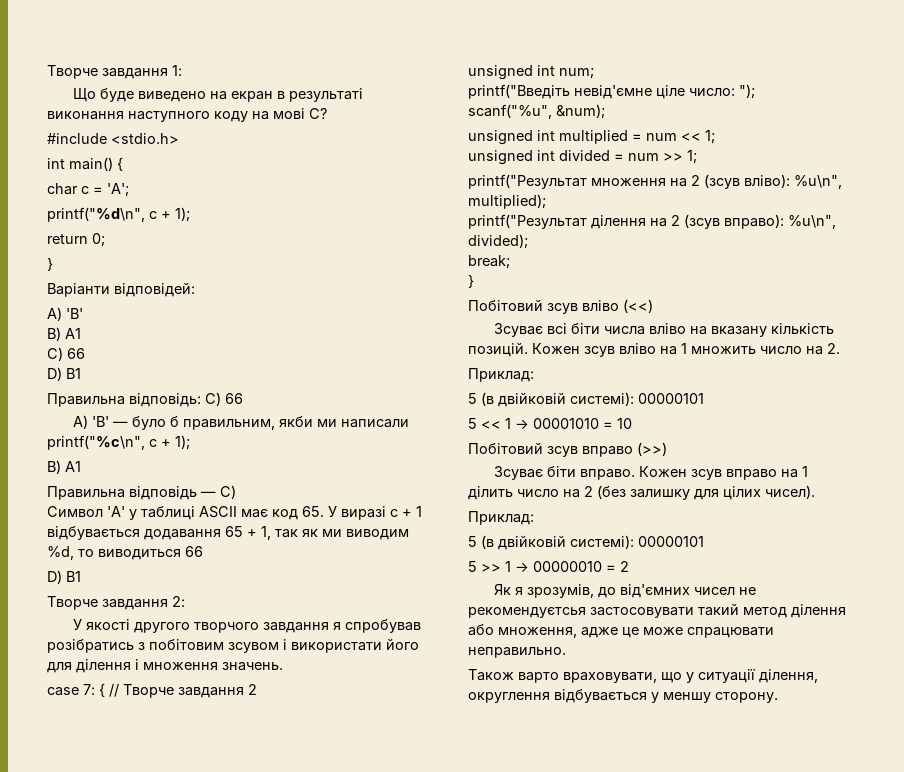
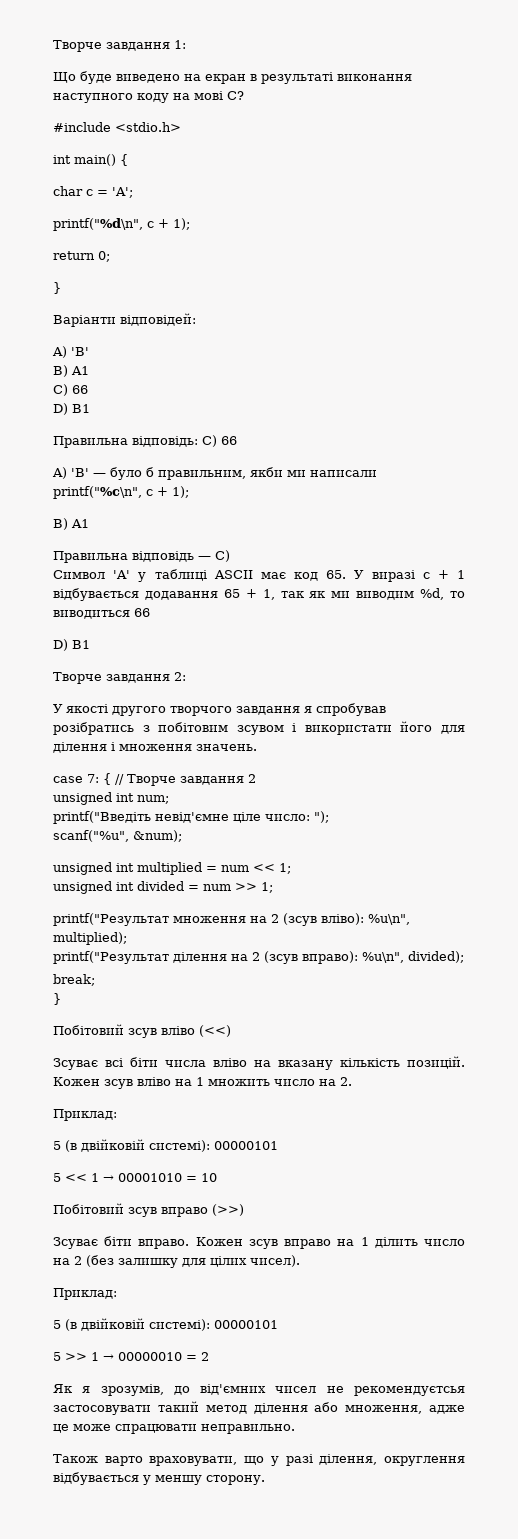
[698,669,756,683] ситуації -> [285,1454,313,1466] разі

